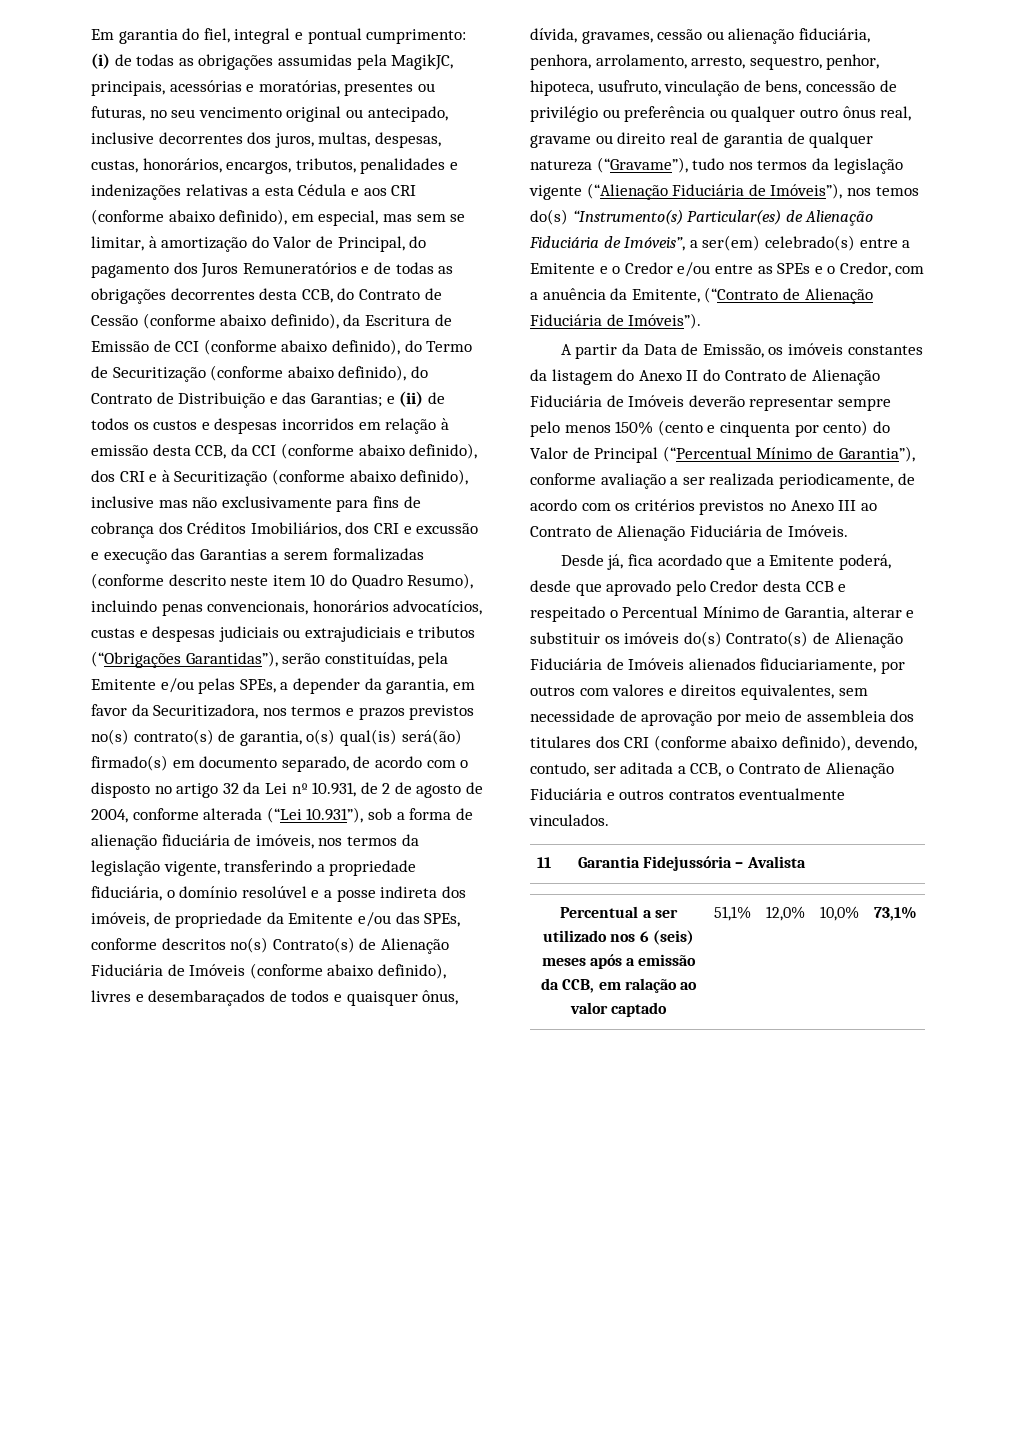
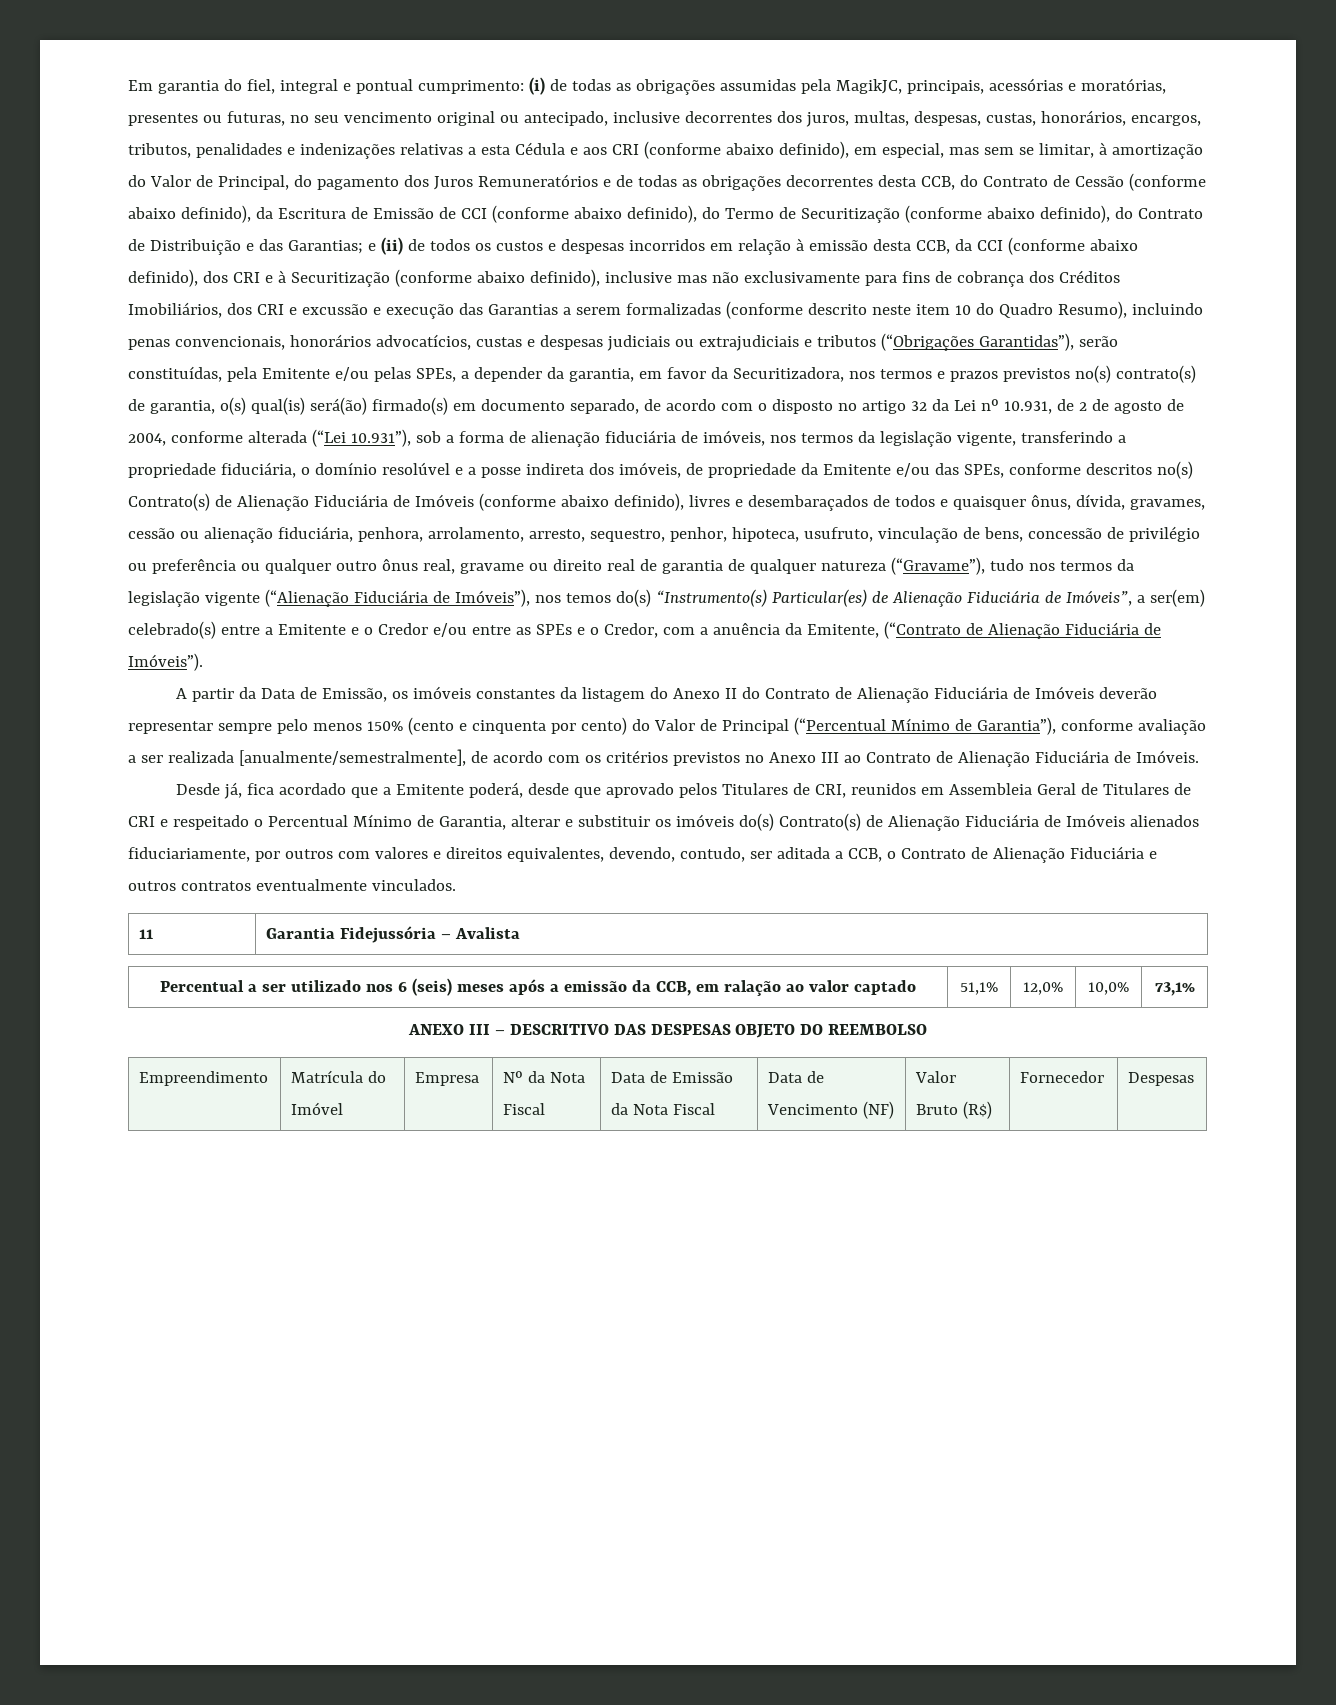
[778,473,893,489] periodicamente, -> [238,749,466,766] [anualmente/semestralmente],
[675,580,834,596] pelo Credor desta CCB -> [678,783,1191,798] [128,816,155,827] pelos Titulares de CRI, reunidos em Assembleia Geral de Titulares de CRI
[838,688,868,696] [530,710,915,726] [530,735,850,751] sem necessidade de aprovação por meio de assembleia dos titulares dos CRI (conforme abaixo definido), -> (604, 854) none
(917, 913) none -> [407,1024,928,1038] [139,1071,269,1086] [291,1070,387,1083] [291,1102,344,1115] [415,1072,480,1086] [503,1071,586,1083] [503,1103,546,1115] [611,1071,734,1083] [611,1103,716,1115] [768,1071,825,1083] [767,1101,895,1119] [915,1071,957,1083] [916,1101,993,1119] [1020,1071,1105,1083] [1128,1072,1195,1086] // ANEXO III – DESCRITIVO DAS DESPESAS OBJETO DO REEMBOLSO // Empreendimento | Matrícula do Imóvel | Empresa | Nº da Nota Fiscal | Data de Emissão da Nota Fiscal | Data de Vencimento (NF) | Valor Bruto (R$) | Fornecedor | Despesas

